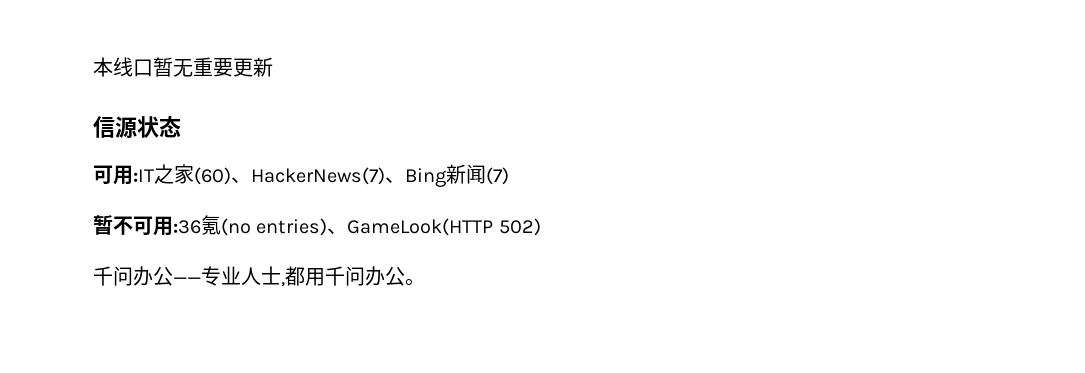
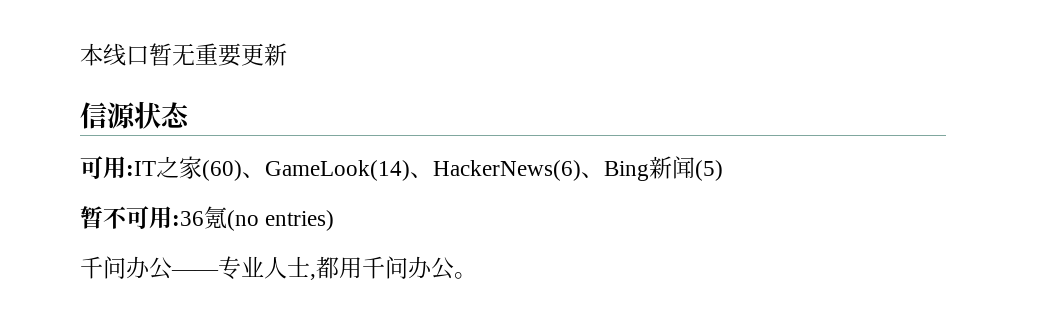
[251,167,385,185] HackerNews(7) -> [265,160,581,181] GameLook(14)、HackerNews(6)
[486,167,509,185] (7) -> [695,160,723,181] (5)
[327,218,541,236] 、GameLook(HTTP 502) -> (335, 220) none

